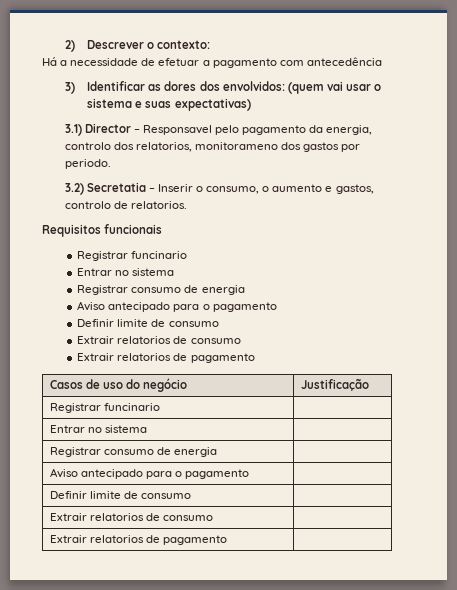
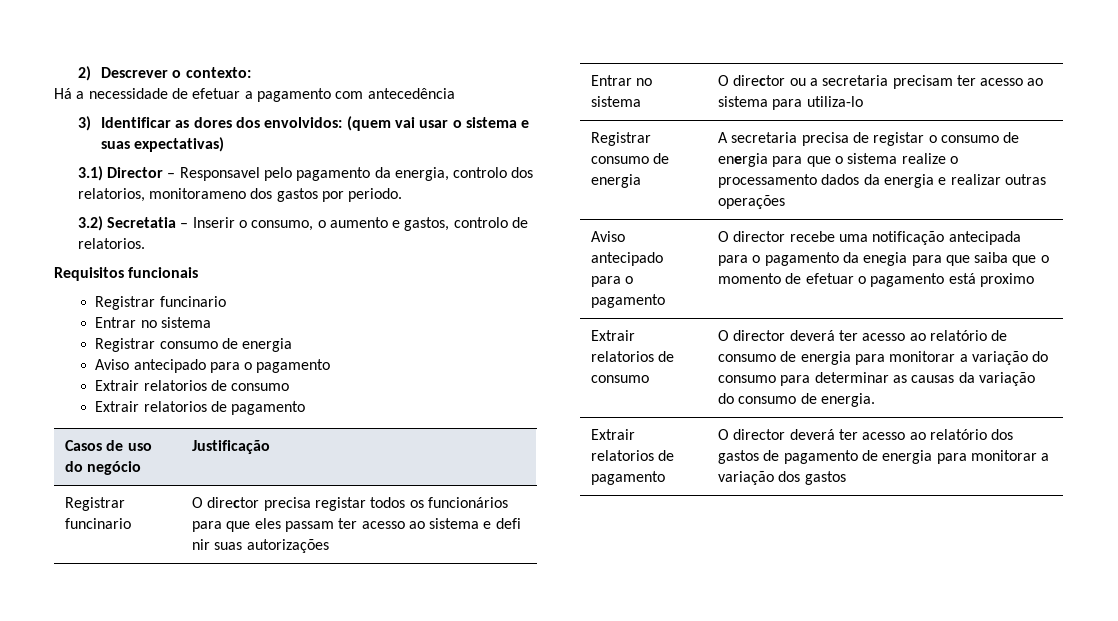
[77,319,219,327] // Definir limite de consumo -> (331, 366) none
[50,425,148,433] [50,447,218,457] // Entrar no sistema | // Registrar consumo de energia | -> [191,497,508,511] [191,518,521,532] [191,539,329,553] [590,75,653,86] [590,96,641,107] [717,75,1044,89] [717,96,863,110] [590,132,651,146] [590,153,670,164] [590,174,641,188] [717,132,1020,146] [717,153,958,167] [717,174,1046,188] [717,195,785,209] O director precisa registar todos os funcionários para que eles passam ter acesso ao sistema e defi nir suas autorizações // Entrar no sistema | O director ou a secretaria precisam ter acesso ao sistema para utiliza-lo // Registrar consumo de energia | A secretaria precisa de registar o consumo de energia para que o sistema realize o processamento dados da energia e realizar outras operações
[50,491,192,499] [50,513,214,521] [50,535,228,545] // Definir limite de consumo | // Extrair relatorios de consumo | // Extrair relatorios de pagamento | -> [717,231,1021,245] [717,252,1049,266] [717,273,1034,287] [590,330,635,341] [590,351,675,362] [590,375,649,383] [717,330,1008,341] [717,351,1049,365] [717,372,1035,386] [717,393,875,407] [590,429,635,440] [590,450,675,461] [590,471,665,485] [717,429,1014,440] [717,450,1050,464] [717,471,846,485] O director recebe uma notificação antecipada para o pagamento da enegia para que saiba que o momento de efetuar o pagamento está proximo // Extrair relatorios de consumo | O director deverá ter acesso ao relatório de consumo de energia para monitorar a variação do consumo para determinar as causas da variação do consumo de energia. // Extrair relatorios de pagamento | O director deverá ter acesso ao relatório dos gastos de pagamento de energia para monitorar a variação dos gastos

